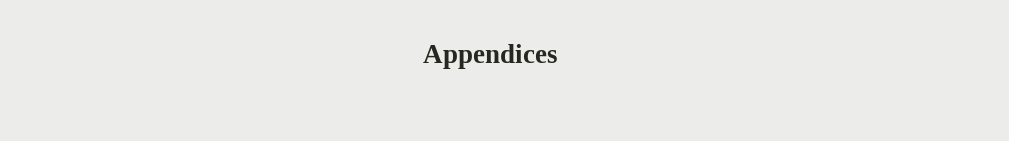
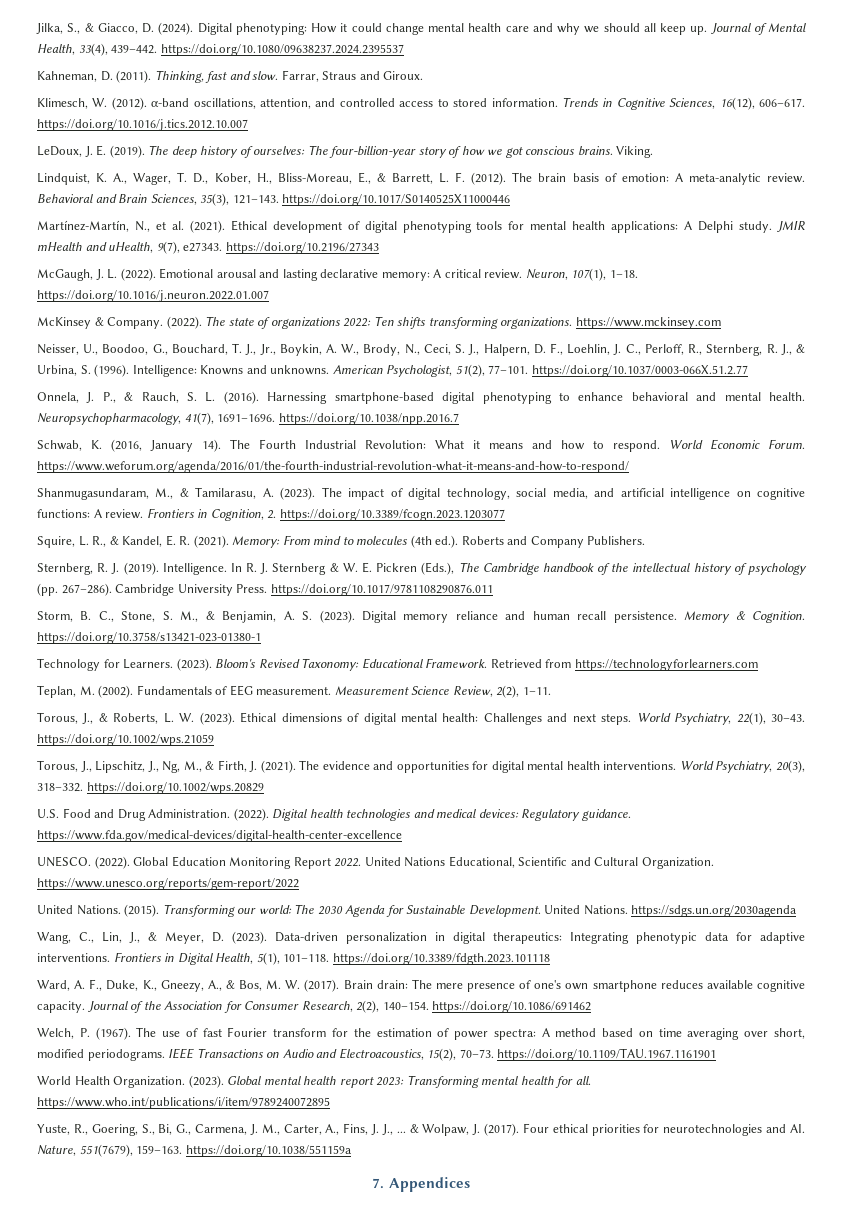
(423, 56) none -> [36,22,806,35] [37,43,404,56] [37,70,424,83] [37,97,805,110] [37,119,248,131] [37,145,654,158] [37,172,805,185] [37,193,511,206] [37,220,806,233] [37,241,379,254] [37,268,638,281] [37,290,269,302] [37,316,721,329] [37,343,805,356] [37,364,748,377] [37,391,805,404] [37,412,459,425] [37,439,805,452] [37,461,629,473] [37,487,806,500] [37,508,505,521] [37,535,646,548] [37,562,807,575] [37,583,493,596] [37,610,806,623] [37,632,261,644] [37,658,758,671] [37,685,551,698] [37,712,806,725] [37,734,214,746] [37,760,805,773] [37,782,264,794] [37,808,631,821] [37,830,402,842] [37,856,714,869] [37,878,299,890] [37,904,798,917] [37,931,805,944] [37,952,550,965] [37,979,806,992] [37,1000,592,1013] [37,1027,805,1040] [37,1048,717,1061] [37,1075,591,1088] [37,1097,330,1109] [37,1123,805,1136] [37,1144,352,1157] [372,1178,385,1189] Jilka, S., & Giacco, D. (2024). Digital phenotyping: How it could change mental health care and why we should all keep up. Journal of Mental Health, 33(4), 439–442. https://doi.org/10.1080/09638237.2024.2395537 // Kahneman, D. (2011). Thinking, fast and slow. Farrar, Straus and Giroux. // Klimesch, W. (2012). α-band oscillations, attention, and controlled access to stored information. Trends in Cognitive Sciences, 16(12), 606–617. https://doi.org/10.1016/j.tics.2012.10.007 // LeDoux, J. E. (2019). The deep history of ourselves: The four-billion-year story of how we got conscious brains. Viking. // Lindquist, K. A., Wager, T. D., Kober, H., Bliss-Moreau, E., & Barrett, L. F. (2012). The brain basis of emotion: A meta-analytic review. Behavioral and Brain Sciences, 35(3), 121–143. https://doi.org/10.1017/S0140525X11000446 // Martínez-Martín, N., et al. (2021). Ethical development of digital phenotyping tools for mental health applications: A Delphi study. JMIR mHealth and uHealth, 9(7), e27343. https://doi.org/10.2196/27343 // McGaugh, J. L. (2022). Emotional arousal and lasting declarative memory: A critical review. Neuron, 107(1), 1–18. https://doi.org/10.1016/j.neuron.2022.01.007 // McKinsey & Company. (2022). The state of organizations 2022: Ten shifts transforming organizations. https://www.mckinsey.com // Neisser, U., Boodoo, G., Bouchard, T. J., Jr., Boykin, A. W., Brody, N., Ceci, S. J., Halpern, D. F., Loehlin, J. C., Perloff, R., Sternberg, R. J., & Urbina, S. (1996). Intelligence: Knowns and unknowns. American Psychologist, 51(2), 77–101. https://doi.org/10.1037/0003-066X.51.2.77 // Onnela, J. P., & Rauch, S. L. (2016). Harnessing smartphone-based digital phenotyping to enhance behavioral and mental health. Neuropsychopharmacology, 41(7), 1691–1696. https://doi.org/10.1038/npp.2016.7 // Schwab, K. (2016, January 14). The Fourth Industrial Revolution: What it means and how to respond. World Economic Forum. https://www.weforum.org/agenda/2016/01/the-fourth-industrial-revolution-what-it-means-and-how-to-respond/ // Shanmugasundaram, M., & Tamilarasu, A. (2023). The impact of digital technology, social media, and artificial intelligence on cognitive functions: A review. Frontiers in Cognition, 2. https://doi.org/10.3389/fcogn.2023.1203077 // Squire, L. R., & Kandel, E. R. (2021). Memory: From mind to molecules (4th ed.). Roberts and Company Publishers. // Sternberg, R. J. (2019). Intelligence. In R. J. Sternberg & W. E. Pickren (Eds.), The Cambridge handbook of the intellectual history of psychology (pp. 267–286). Cambridge University Press. https://doi.org/10.1017/9781108290876.011 // Storm, B. C., Stone, S. M., & Benjamin, A. S. (2023). Digital memory reliance and human recall persistence. Memory & Cognition. https://doi.org/10.3758/s13421-023-01380-1 // Technology for Learners. (2023). Bloom's Revised Taxonomy: Educational Framework. Retrieved from https://technologyforlearners.com // Teplan, M. (2002). Fundamentals of EEG measurement. Measurement Science Review, 2(2), 1–11. // Torous, J., & Roberts, L. W. (2023). Ethical dimensions of digital mental health: Challenges and next steps. World Psychiatry, 22(1), 30–43. https://doi.org/10.1002/wps.21059 // Torous, J., Lipschitz, J., Ng, M., & Firth, J. (2021). The evidence and opportunities for digital mental health interventions. World Psychiatry, 20(3), 318–332. https://doi.org/10.1002/wps.20829 // U.S. Food and Drug Administration. (2022). Digital health technologies and medical devices: Regulatory guidance. https://www.fda.gov/medical-devices/digital-health-center-excellence // UNESCO. (2022). Global Education Monitoring Report 2022. United Nations Educational, Scientific and Cultural Organization. https://www.unesco.org/reports/gem-report/2022 // United Nations. (2015). Transforming our world: The 2030 Agenda for Sustainable Development. United Nations. https://sdgs.un.org/2030agenda // Wang, C., Lin, J., & Meyer, D. (2023). Data-driven personalization in digital therapeutics: Integrating phenotypic data for adaptive interventions. Frontiers in Digital Health, 5(1), 101–118. https://doi.org/10.3389/fdgth.2023.101118 // Ward, A. F., Duke, K., Gneezy, A., & Bos, M. W. (2017). Brain drain: The mere presence of one's own smartphone reduces available cognitive capacity. Journal of the Association for Consumer Research, 2(2), 140–154. https://doi.org/10.1086/691462 // Welch, P. (1967). The use of fast Fourier transform for the estimation of power spectra: A method based on time averaging over short, modified periodograms. IEEE Transactions on Audio and Electroacoustics, 15(2), 70–73. https://doi.org/10.1109/TAU.1967.1161901 // World Health Organization. (2023). Global mental health report 2023: Transforming mental health for all. https://www.who.int/publications/i/item/9789240072895 // Yuste, R., Goering, S., Bi, G., Carmena, J. M., Carter, A., Fins, J. J., ... & Wolpaw, J. (2017). Four ethical priorities for neurotechnologies and AI. Nature, 551(7679), 159–163. https://doi.org/10.1038/551159a // 7.

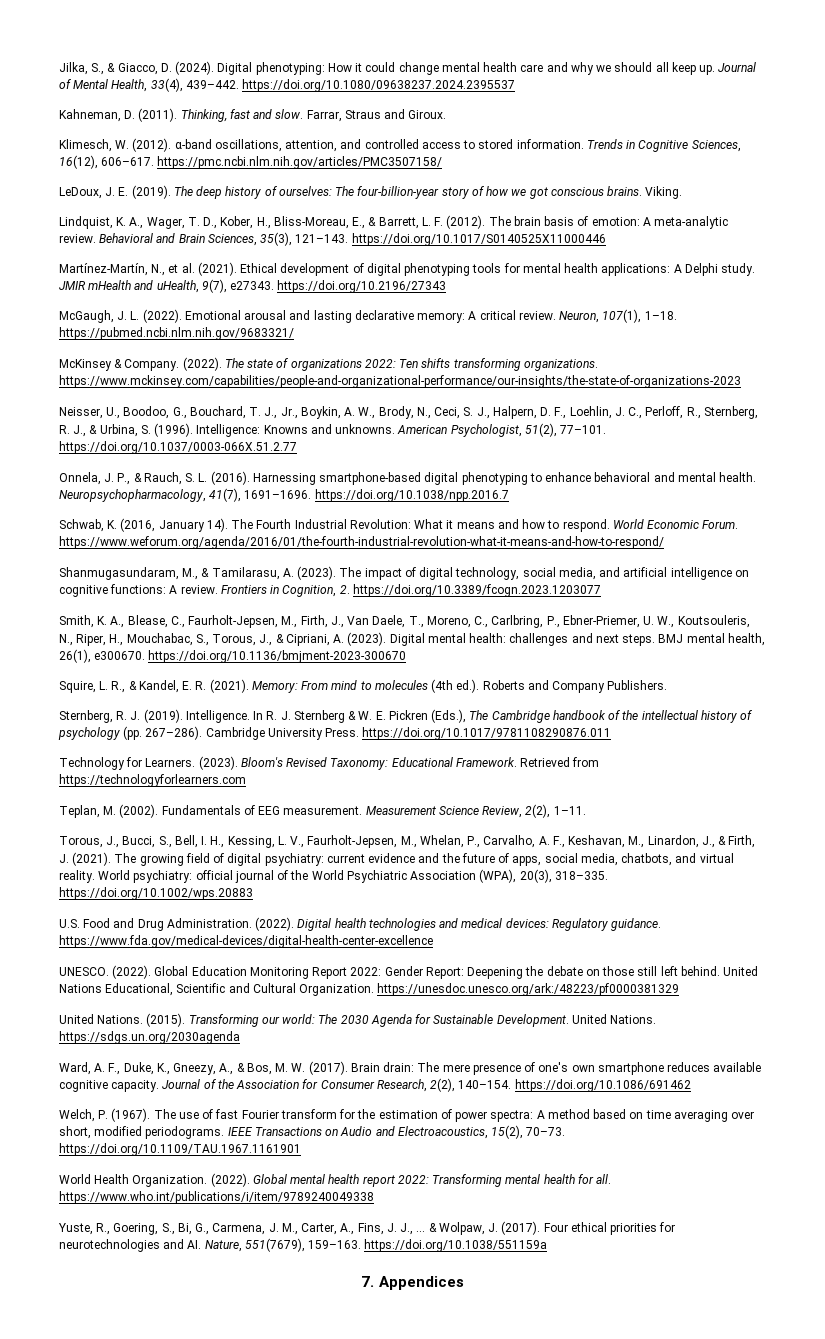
[37,119,248,131] https://doi.org/10.1016/j.tics.2012.10.007 -> [157,156,443,169] https://pmc.ncbi.nlm.nih.gov/articles/PMC3507158/
[37,290,269,302] https://doi.org/10.1016/j.neuron.2022.01.007 -> [59,327,294,340] https://pubmed.ncbi.nlm.nih.gov/9683321/
[575,317,721,329] https://www.mckinsey.com -> [59,375,741,388] https://www.mckinsey.com/capabilities/people-and-organizational-performance/our-insights/the-state-of-organizations-2023
(505, 515) none -> [59,615,750,628] [59,632,765,646] [59,649,407,663] // Smith, K. A., Blease, C., Faurholt-Jepsen, M., Firth, J., Van Daele, T., Moreno, C., Carlbring, P., Ebner-Priemer, U. W., Koutsouleris, N., Riper, H., Mouchabac, S., Torous, J., & Cipriani, A. (2023). Digital mental health: challenges and next steps. BMJ mental health, 26(1), e300670. https://doi.org/10.1136/bmjment-2023-300670
[37,610,806,623] [37,632,261,644] // Storm, B. C., Stone, S. M., & Benjamin, A. S. (2023). Digital memory reliance and human recall persistence. Memory & Cognition. https://doi.org/10.3758/s13421-023-01380-1 -> (612, 733) none
[98,712,806,725] [37,734,214,746] [37,760,202,773] & Roberts, L. W. (2023). Ethical dimensions of digital mental health: Challenges and next steps. World Psychiatry, 22(1), 30–43. https://doi.org/10.1002/wps.21059 // Torous, J., Lipschitz, J., Ng, M., -> [122,835,715,848] Bucci, S., Bell, I. H., Kessing, L. V., Faurholt-Jepsen, M., Whelan, P., Carvalho, A. F., Keshavan, M., Linardon, J.,
[322,760,805,773] [37,782,264,794] evidence and opportunities for digital mental health interventions. World Psychiatry, 20(3), 318–332. https://doi.org/10.1002/wps.20829 -> [139,853,734,866] [59,869,608,883] [59,887,253,900] growing field of digital psychiatry: current evidence and the future of apps, social media, chatbots, and virtual reality. World psychiatry: official journal of the World Psychiatric Association (WPA), 20(3), 318–335. https://doi.org/10.1002/wps.20883
[334,858,362,867] 2022. -> [350,966,720,979] 2022: Gender Report: Deepening the debate on those still left behind.
[37,878,299,890] https://www.unesco.org/reports/gem-report/2022 -> [377,983,680,996] https://unesdoc.unesco.org/ark:/48223/pf0000381329
[37,931,805,944] [37,952,550,965] // Wang, C., Lin, J., & Meyer, D. (2023). Data-driven personalization in digital therapeutics: Integrating phenotypic data for adaptive interventions. Frontiers in Digital Health, 5(1), 101–118. https://doi.org/10.3389/fdgth.2023.101118 -> (240, 1037) none
[188,1075,224,1088] (2023). -> [210,1173,250,1187] (2022).
[376,1077,405,1086] 2023: -> [397,1175,429,1184] 2022:
[37,1097,330,1109] https://www.who.int/publications/i/item/9789240072895 -> [59,1191,374,1204] https://www.who.int/publications/i/item/9789240049338

